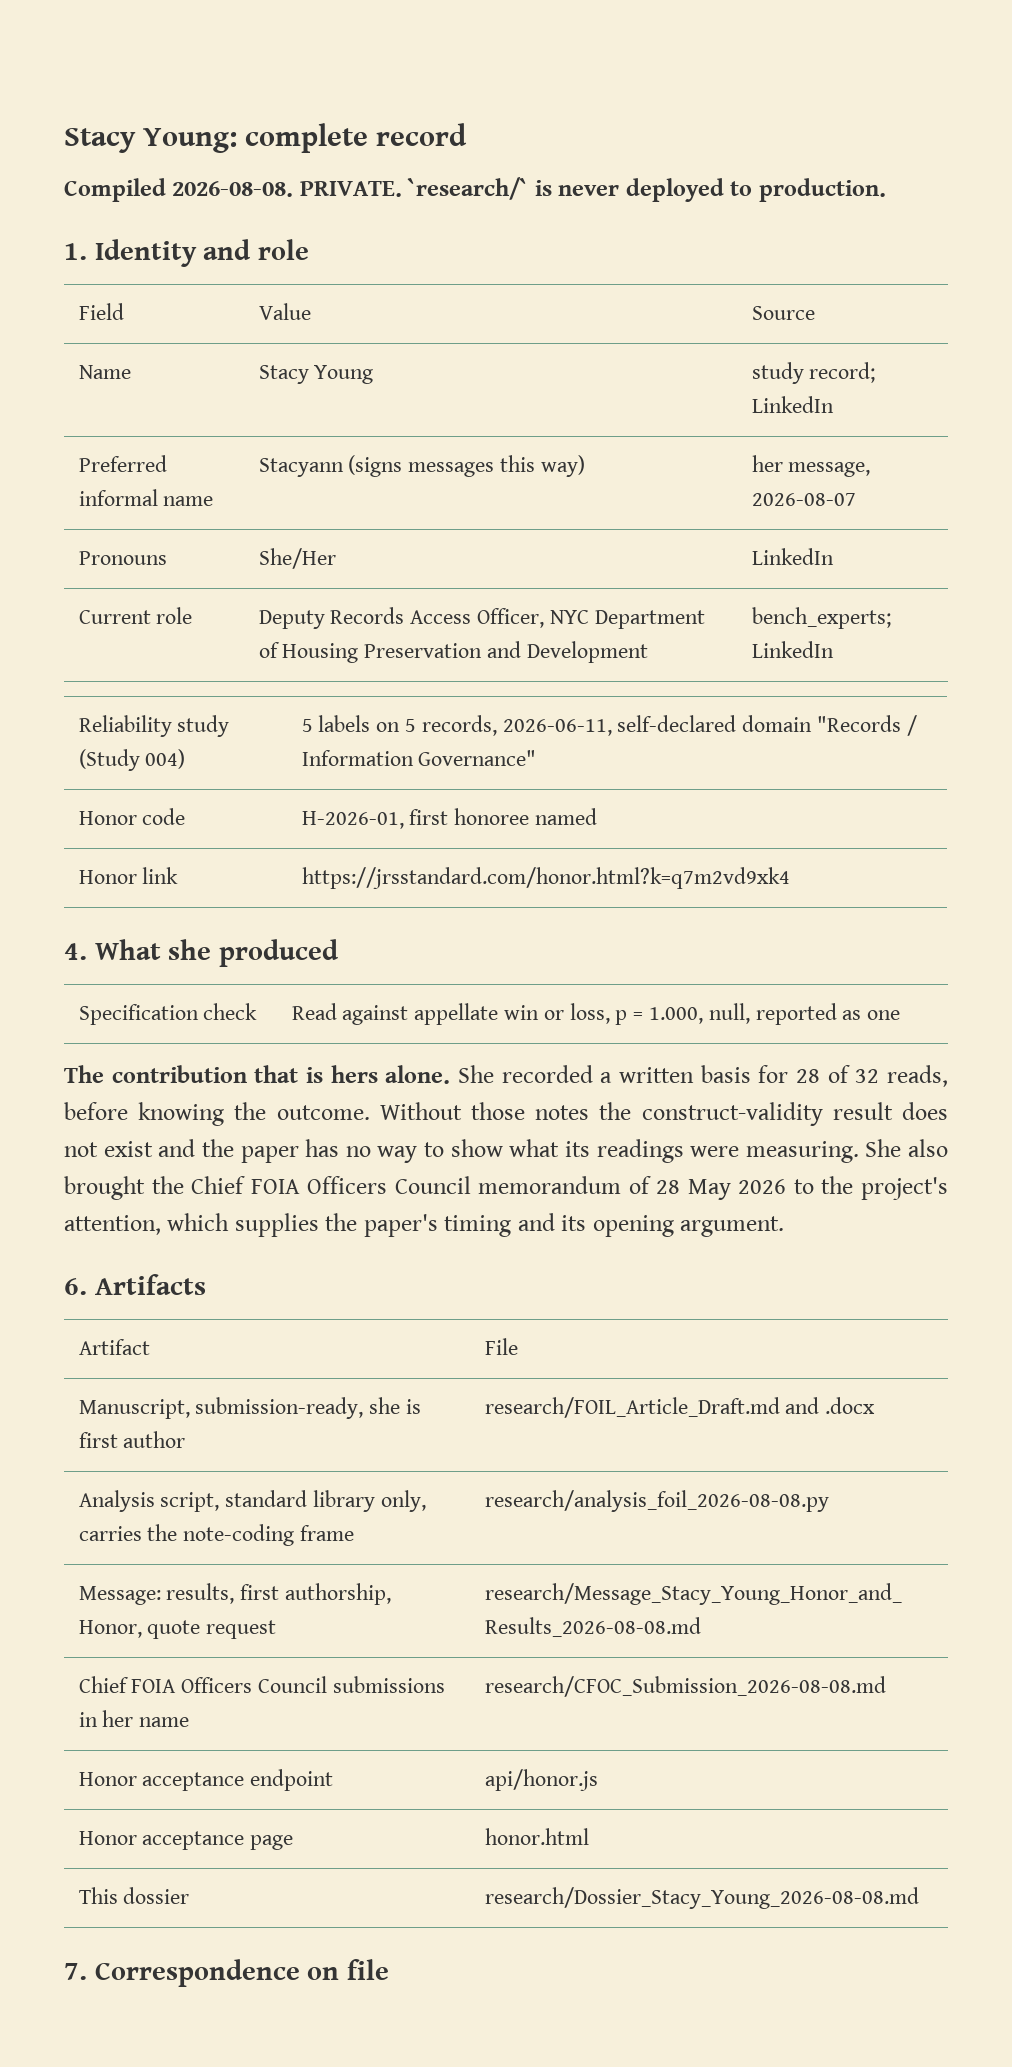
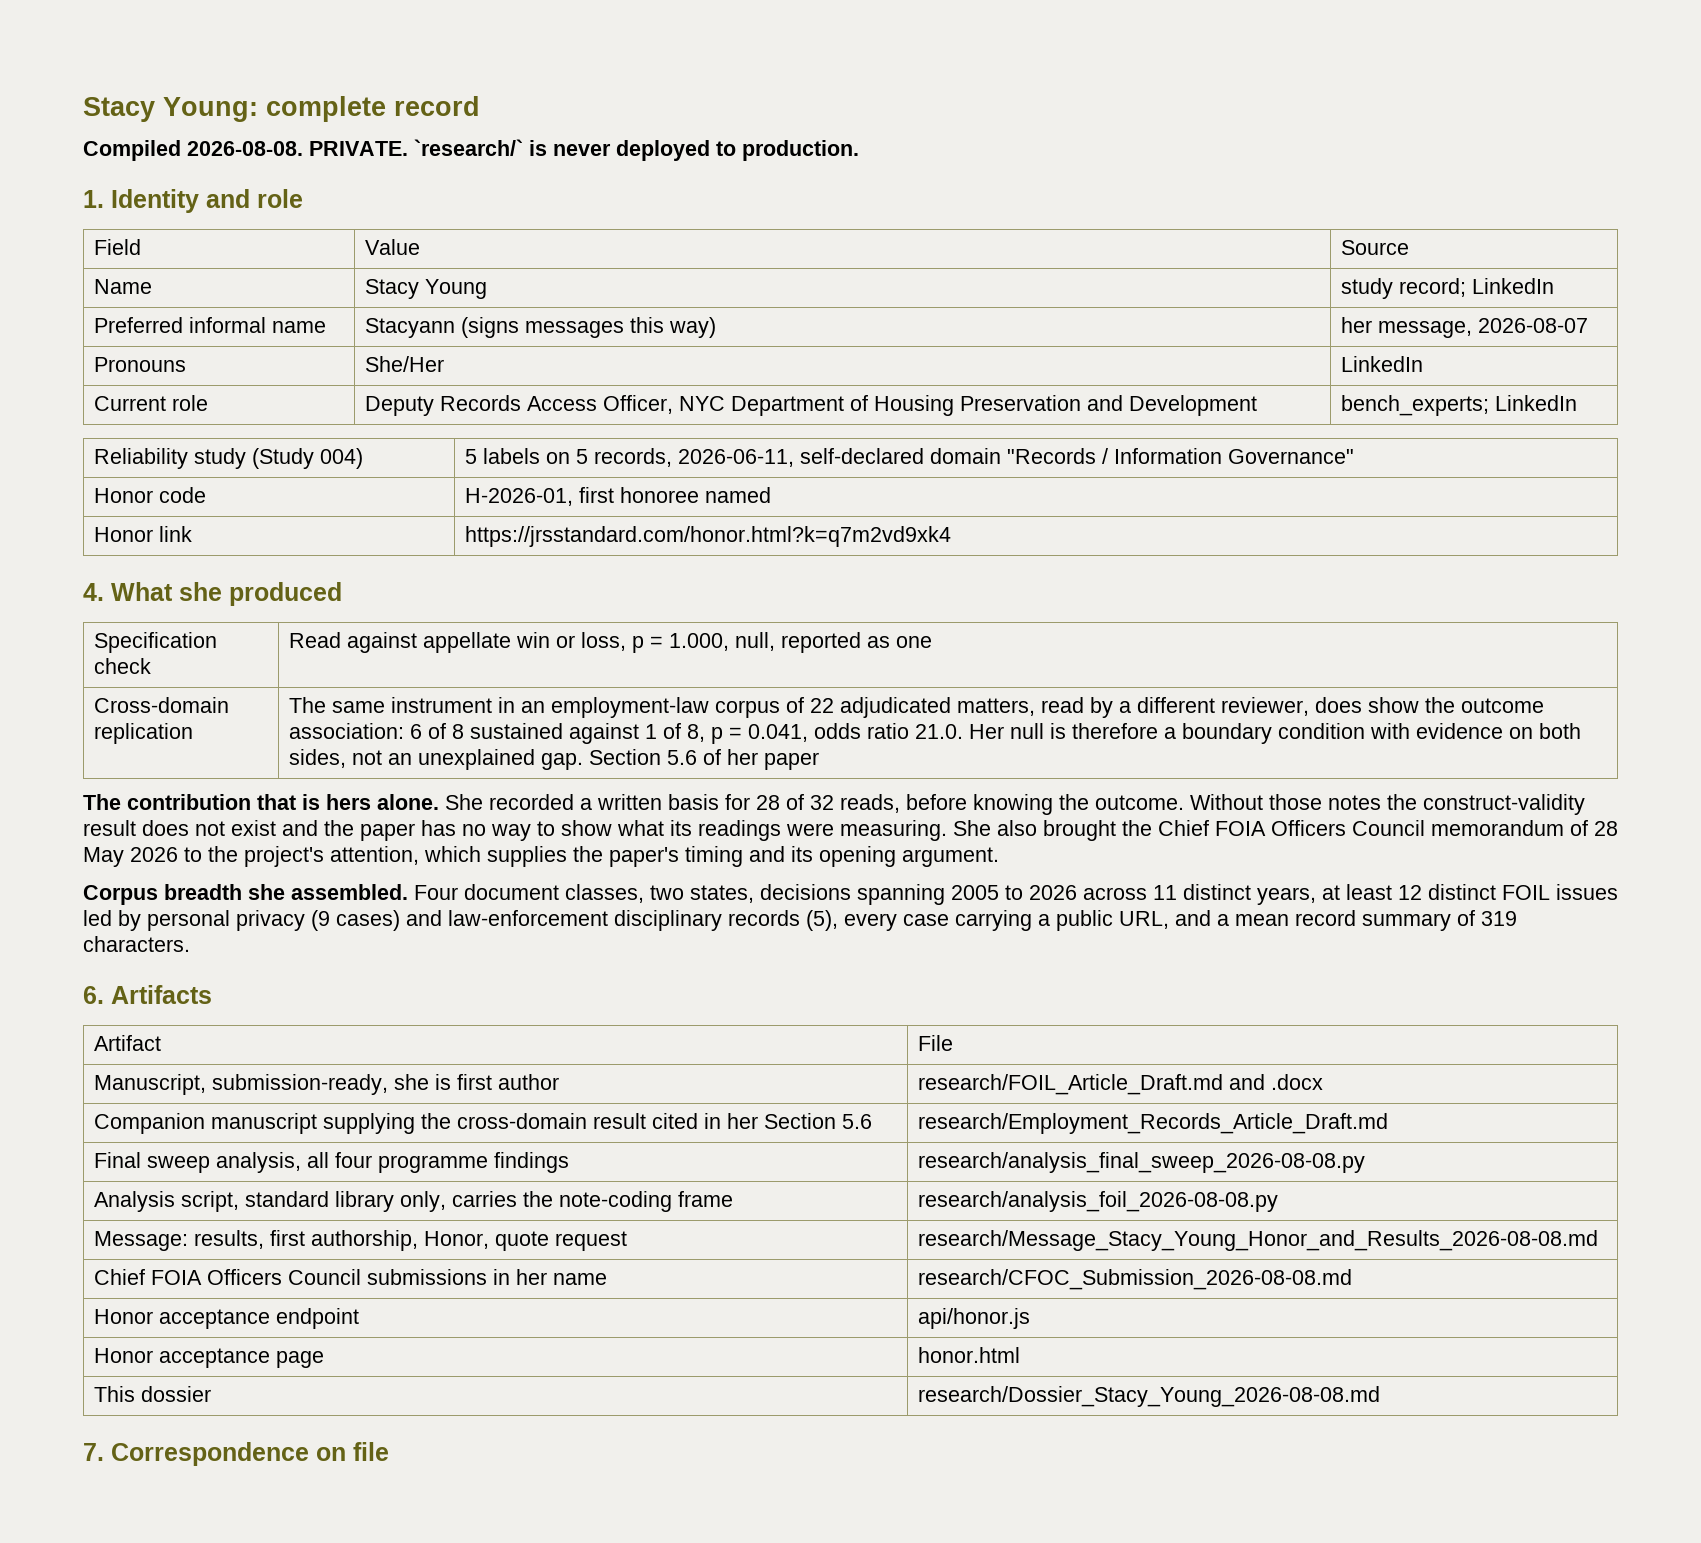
(901, 1015) none -> [94,697,230,713] [94,723,194,744] [289,697,1545,718] [289,723,1582,744] [289,749,820,770] // Cross-domain replication | The same instrument in an employment-law corpus of 22 adjudicated matters, read by a different reviewer, does show the outcome association: 6 of 8 sustained against 1 of 8, p = 0.041, odds ratio 21.0. Her null is therefore a boundary condition with evidence on both sides, not an unexplained gap. Section 5.6 of her paper
(785, 1226) none -> [83,884,1618,905] [83,910,1517,931] [83,936,190,952] // Corpus breadth she assembled. Four document classes, two states, decisions spanning 2005 to 2026 across 11 distinct years, at least 12 distinct FOIL issues led by personal privacy (9 cases) and law-enforcement disciplinary records (5), every case carrying a public URL, and a mean record summary of 319 characters.
(876, 1405) none -> [94,1113,873,1134] [918,1113,1389,1134] [94,1152,570,1173] [918,1152,1366,1173] // Companion manuscript supplying the cross-domain result cited in her Section 5.6 | research/Employment_Records_Article_Draft.md // Final sweep analysis, all four programme findings | research/analysis_final_sweep_2026-08-08.py

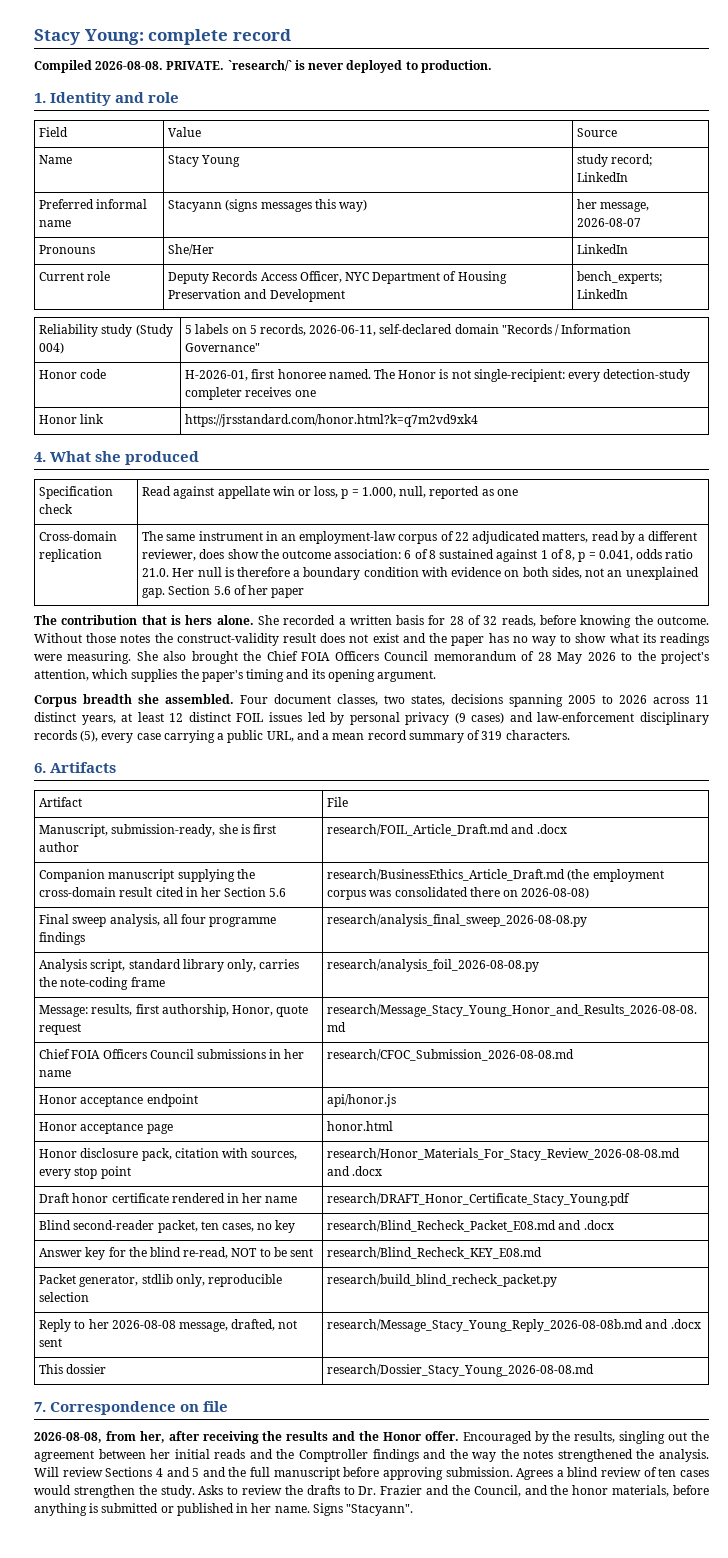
[705,487,772,503] named -> [328,369,691,382] [185,387,316,400] named. The Honor is not single-recipient: every detection-study completer receives one
[918,1113,1389,1134] research/Employment_Records_Article_Draft.md -> [327,869,664,882] [327,887,590,900] research/BusinessEthics_Article_Draft.md (the employment corpus was consolidated there on 2026-08-08)
(1021, 1355) none -> [39,1148,298,1161] [39,1166,131,1179] [327,1148,681,1161] [327,1166,383,1176] [39,1193,298,1203] [327,1193,631,1206] [39,1220,296,1233] [327,1220,614,1232] [39,1247,314,1260] [327,1247,543,1259] [39,1274,282,1287] [39,1292,90,1302] [327,1274,558,1287] [39,1319,298,1332] [39,1338,63,1347] [327,1319,701,1332] // Honor disclosure pack, citation with sources, every stop point | research/Honor_Materials_For_Stacy_Review_2026-08-08.md and .docx // Draft honor certificate rendered in her name | research/DRAFT_Honor_Certificate_Stacy_Young.pdf // Blind second-reader packet, ten cases, no key | research/Blind_Recheck_Packet_E08.md and .docx // Answer key for the blind re-read, NOT to be sent | research/Blind_Recheck_KEY_E08.md // Packet generator, stdlib only, reproducible selection | research/build_blind_recheck_packet.py // Reply to her 2026-08-08 message, drafted, not sent | research/Message_Stacy_Young_Reply_2026-08-08b.md and .docx
(389, 1451) none -> [34,1431,709,1444] [34,1449,709,1462] [34,1467,710,1480] [34,1485,710,1498] [34,1503,414,1516] // 2026-08-08, from her, after receiving the results and the Honor offer. Encouraged by the results, singling out the agreement between her initial reads and the Comptroller findings and the way the notes strengthened the analysis. Will review Sections 4 and 5 and the full manuscript before approving submission. Agrees a blind review of ten cases would strengthen the study. Asks to review the drafts to Dr. Frazier and the Council, and the honor materials, before anything is submitted or published in her name. Signs "Stacyann".

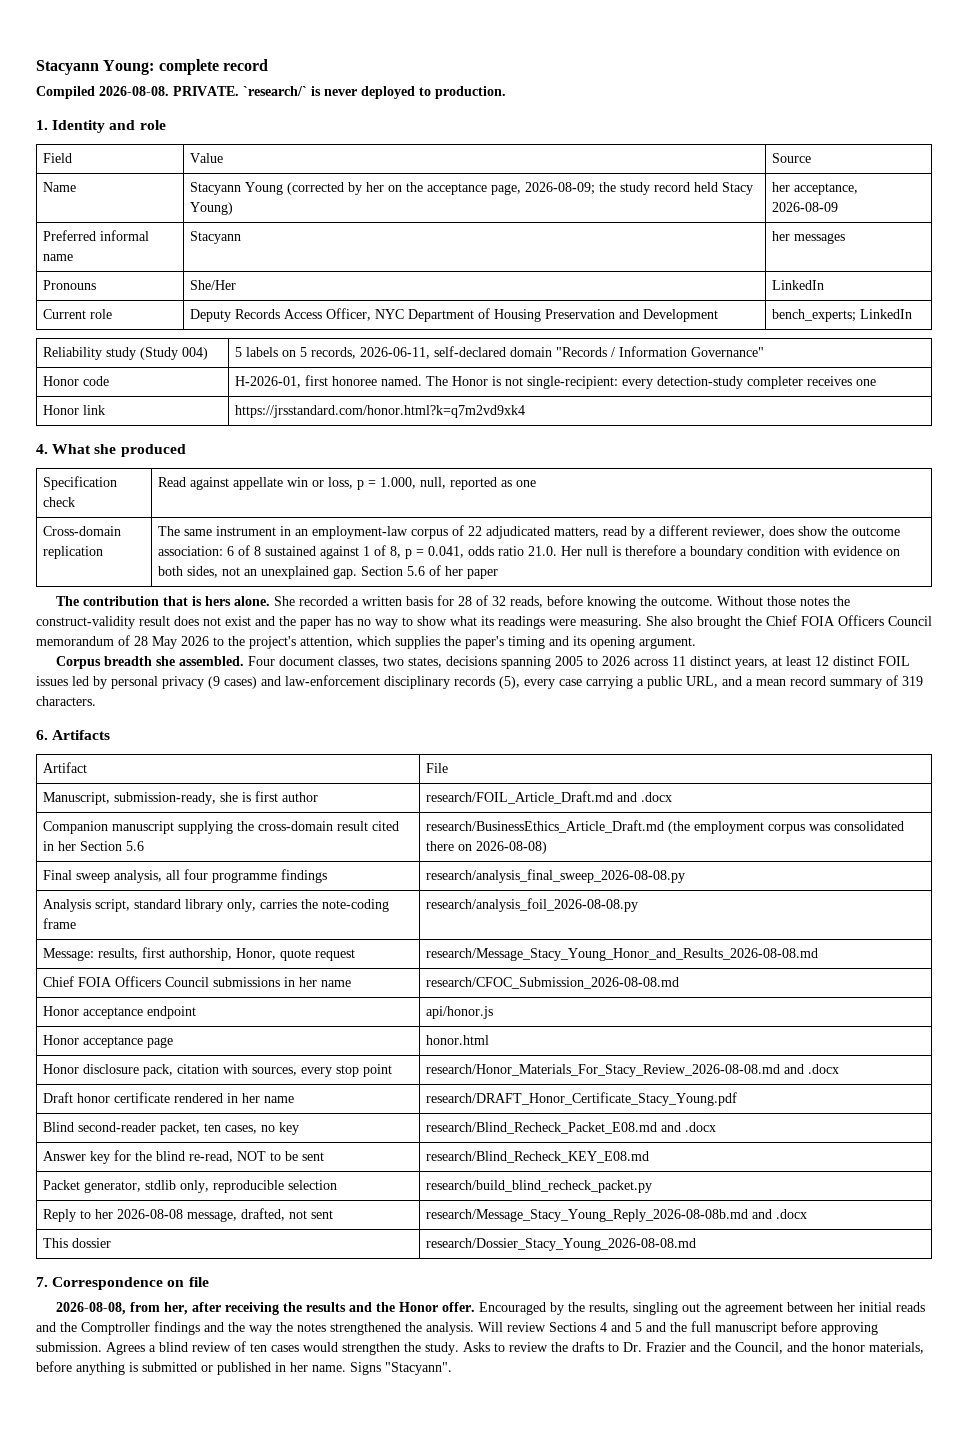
[34,29,80,45] Stacy -> [36,60,99,75] Stacyann
[168,155,241,167] [577,154,653,167] [577,172,629,182] Stacy Young | study record; LinkedIn -> [190,182,754,195] [190,202,234,215] [772,182,859,195] [772,202,839,212] Stacyann Young (corrected by her on the acceptance page, 2026-08-09; the study record held Stacy Young) | her acceptance, 2026-08-09
[225,199,367,212] [577,199,650,212] [577,218,642,227] (signs messages this way) | her message, 2026-08-07 -> [772,231,846,244] | her messages

